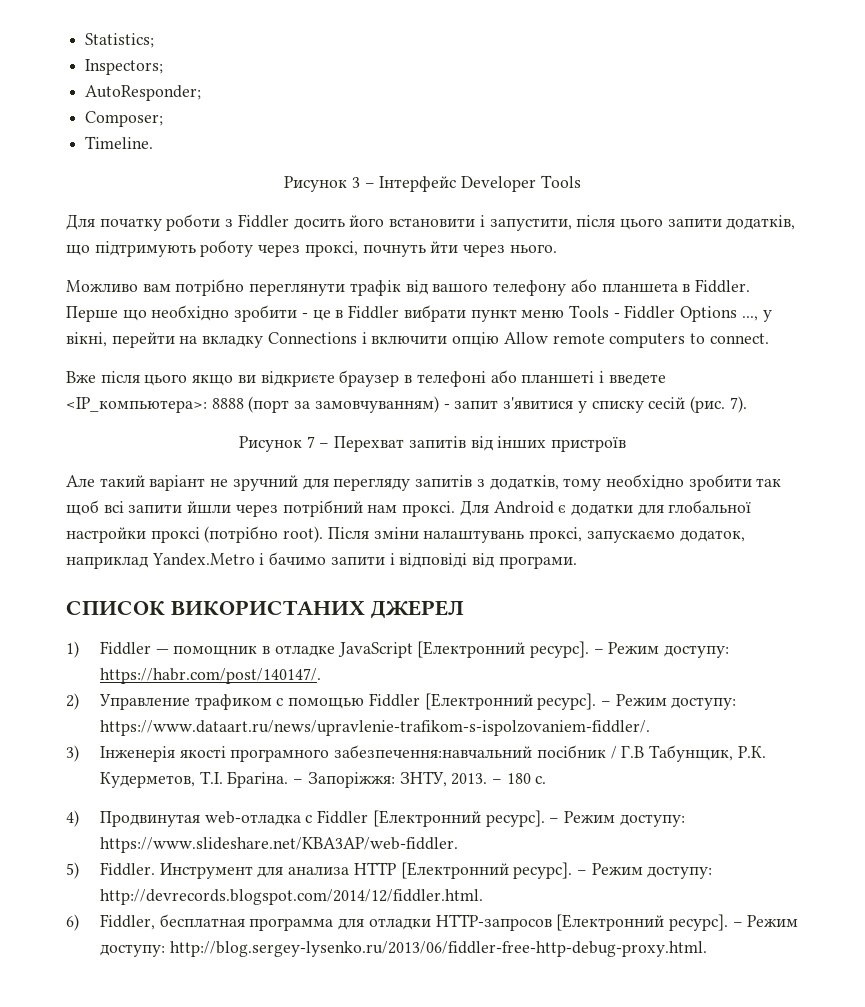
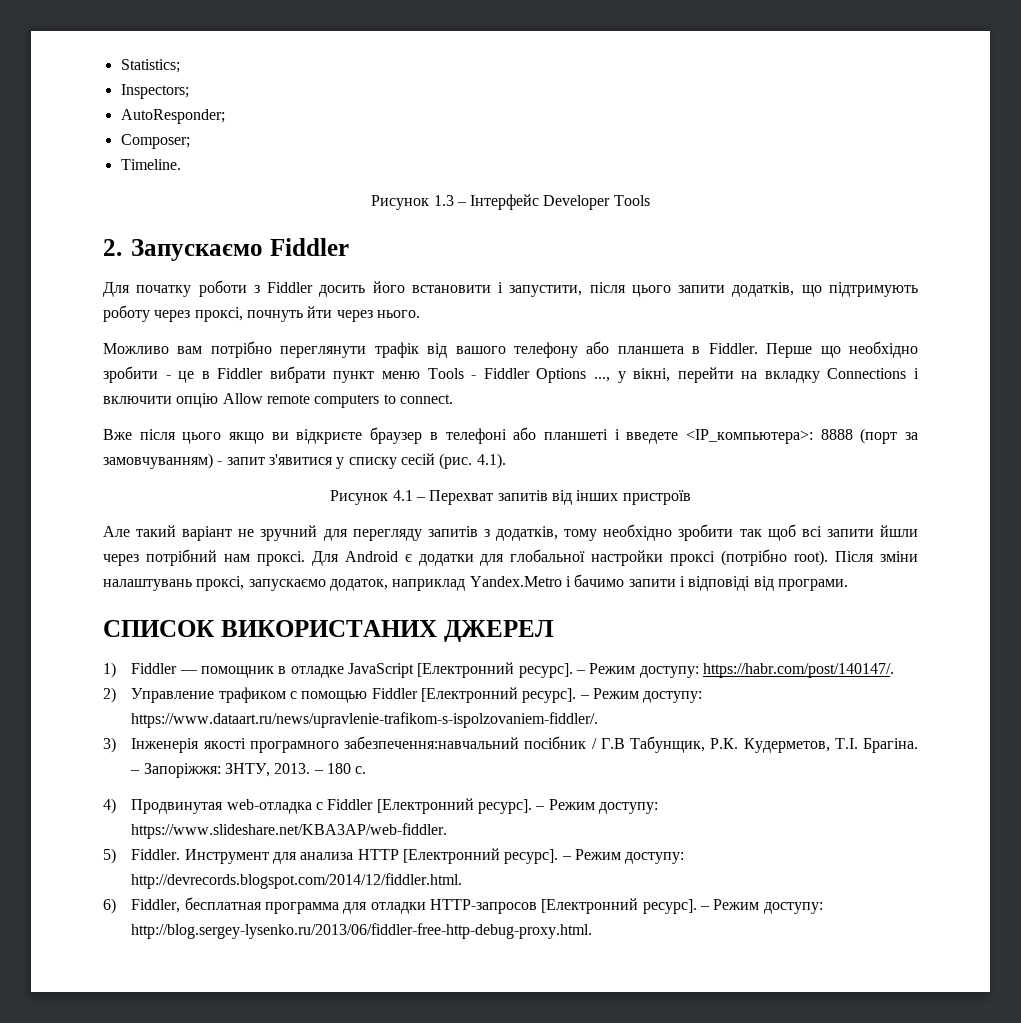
[351,177,360,188] 3 -> [433,195,454,206] 1.3
(581, 181) none -> [103,238,350,261] // 2. Запускаємо Fiddler
[729,396,747,413] [238,436,315,452] 7). // Рисунок 7 -> [476,453,506,469] [330,490,413,505] 4.1). // Рисунок 4.1

